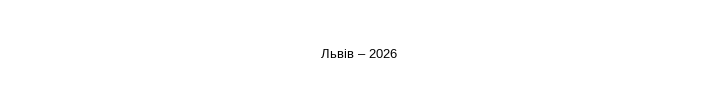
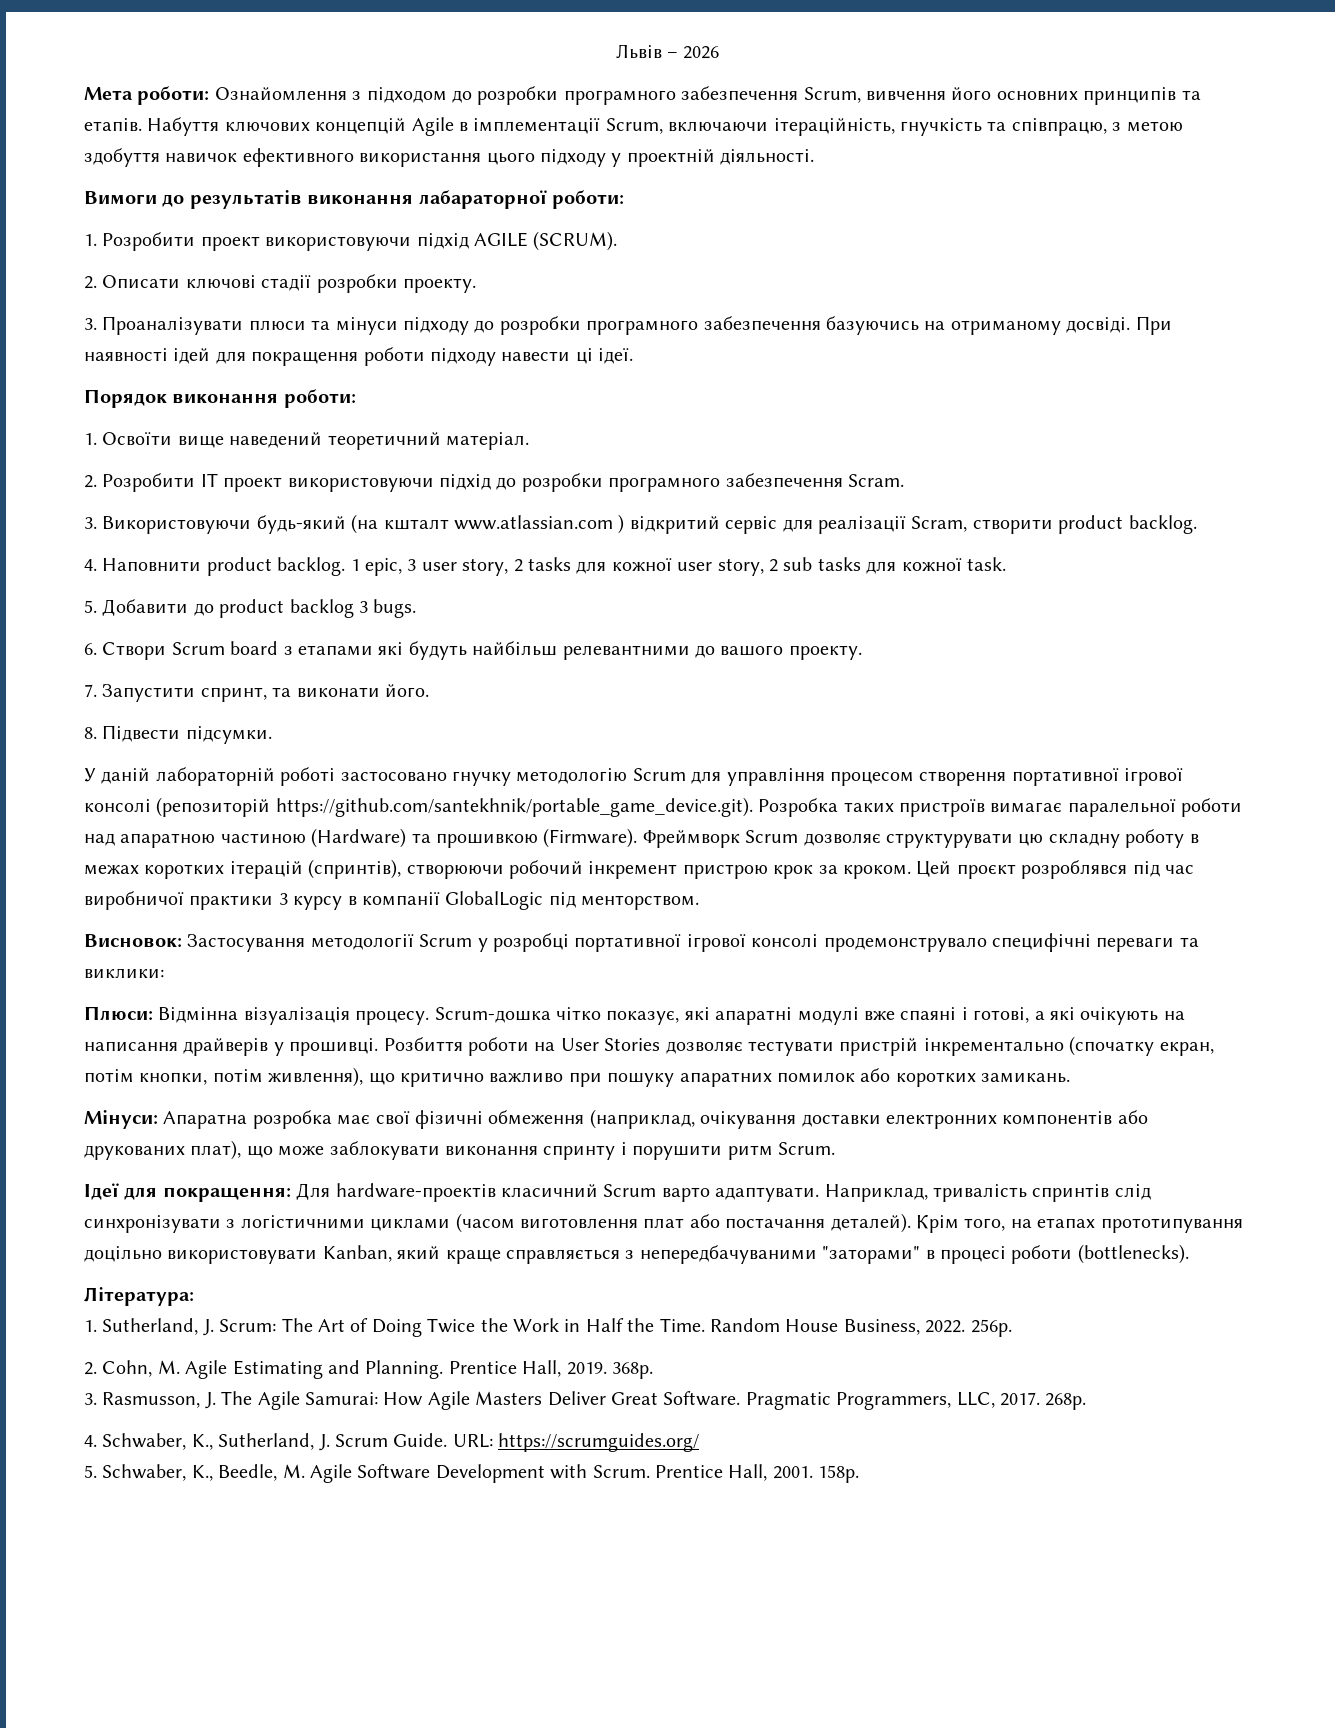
(397, 53) none -> [84,86,1201,105] [84,117,1183,136] [84,148,815,167] [84,190,624,209] [84,231,618,251] [84,274,476,293] [84,316,1172,335] [84,347,634,366] [84,389,356,408] [84,432,529,450] [84,473,904,492] [84,514,1197,534] [84,557,1006,576] [84,599,417,618] [84,641,862,660] [84,684,429,702] [84,725,272,744] [84,767,1184,786] [84,797,1243,817] [84,828,1199,848] [84,859,1194,879] [84,891,700,910] [84,933,1199,952] [84,968,164,979] [84,1006,1185,1025] [84,1036,1214,1056] [84,1067,1071,1087] [84,1109,1148,1129] [84,1140,835,1160] [84,1183,1151,1202] [84,1213,1243,1233] [84,1244,1189,1264] [84,1287,194,1306] [84,1318,1012,1337] [84,1360,653,1379] [84,1391,1087,1410] [84,1433,700,1452] [84,1464,860,1483] // Мета роботи: Ознайомлення з підходом до розробки програмного забезпечення Scrum, вивчення його основних принципів та етапів. Набуття ключових концепцій Agile в імплементації Scrum, включаючи ітераційність, гнучкість та співпрацю, з метою здобуття навичок ефективного використання цього підходу у проектній діяльності. // Вимоги до результатів виконання лабараторної роботи: // 1. Розробити проект використовуючи підхід AGILE (SCRUM). // 2. Описати ключові стадії розробки проекту. // 3. Проаналізувати плюси та мінуси підходу до розробки програмного забезпечення базуючись на отриманому досвіді. При наявності ідей для покращення роботи підходу навести ці ідеї. // Порядок виконання роботи: // 1. Освоїти вище наведений теоретичний матеріал. // 2. Розробити ІТ проект використовуючи підхід до розробки програмного забезпечення Scram. // 3. Використовуючи будь-який (на кшталт www.atlassian.com ) відкритий сервіс для реалізації Scram, створити product backlog. // 4. Наповнити product backlog. 1 epic, 3 user story, 2 tasks для кожної user story, 2 sub tasks для кожної task. // 5. Добавити до product backlog 3 bugs. // 6. Створи Scrum board з етапами які будуть найбільш релевантними до вашого проекту. // 7. Запустити спринт, та виконати його. // 8. Підвести підсумки. // У даній лабораторній роботі застосовано гнучку методологію Scrum для управління процесом створення портативної ігрової консолі (репозиторій https://github.com/santekhnik/portable_game_device.git). Розробка таких пристроїв вимагає паралельної роботи над апаратною частиною (Hardware) та прошивкою (Firmware). Фреймворк Scrum дозволяє структурувати цю складну роботу в межах коротких ітерацій (спринтів), створюючи робочий інкремент пристрою крок за кроком. Цей проєкт розроблявся під час виробничої практики 3 курсу в компанії GlobalLogic під менторством. // Висновок: Застосування методології Scrum у розробці портативної ігрової консолі продемонструвало специфічні переваги та виклики: // Плюси: Відмінна візуалізація процесу. Scrum-дошка чітко показує, які апаратні модулі вже спаяні і готові, а які очікують на написання драйверів у прошивці. Розбиття роботи на User Stories дозволяє тестувати пристрій інкрементально (спочатку екран, потім кнопки, потім живлення), що критично важливо при пошуку апаратних помилок або коротких замикань. // Мінуси: Апаратна розробка має свої фізичні обмеження (наприклад, очікування доставки електронних компонентів або друкованих плат), що може заблокувати виконання спринту і порушити ритм Scrum. // Ідеї для покращення: Для hardware-проектів класичний Scrum варто адаптувати. Наприклад, тривалість спринтів слід синхронізувати з логістичними циклами (часом виготовлення плат або постачання деталей). Крім того, на етапах прототипування доцільно використовувати Kanban, який краще справляється з непередбачуваними "заторами" в процесі роботи (bottlenecks). // Література: // 1. Sutherland, J. Scrum: The Art of Doing Twice the Work in Half the Time. Random House Business, 2022. 256p. // 2. Cohn, M. Agile Estimating and Planning. Prentice Hall, 2019. 368p. // 3. Rasmusson, J. The Agile Samurai: How Agile Masters Deliver Great Software. Pragmatic Programmers, LLC, 2017. 268p. // 4. Schwaber, K., Sutherland, J. Scrum Guide. URL: https://scrumguides.org/ // 5. Schwaber, K., Beedle, M. Agile Software Development with Scrum. Prentice Hall, 2001. 158p.

